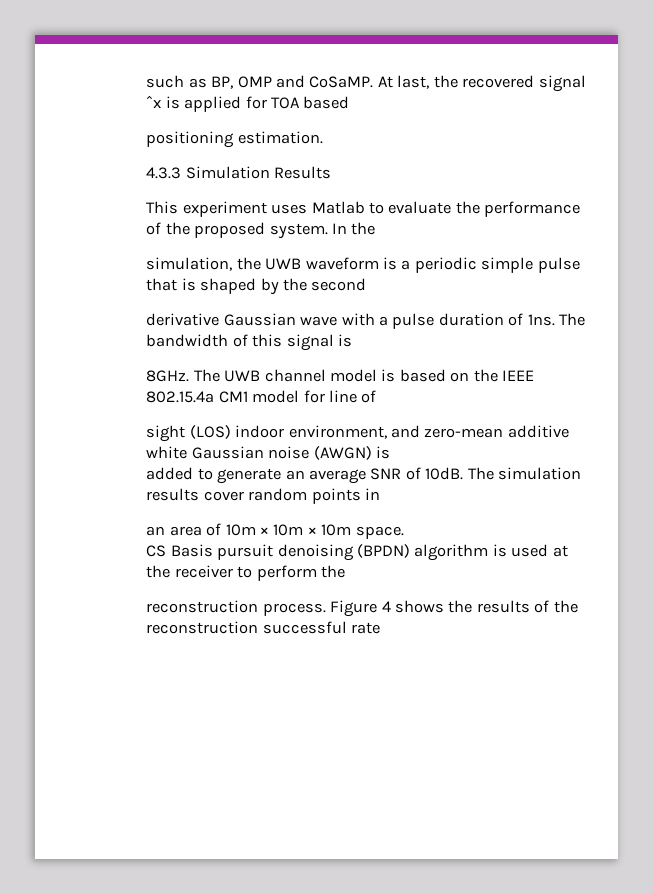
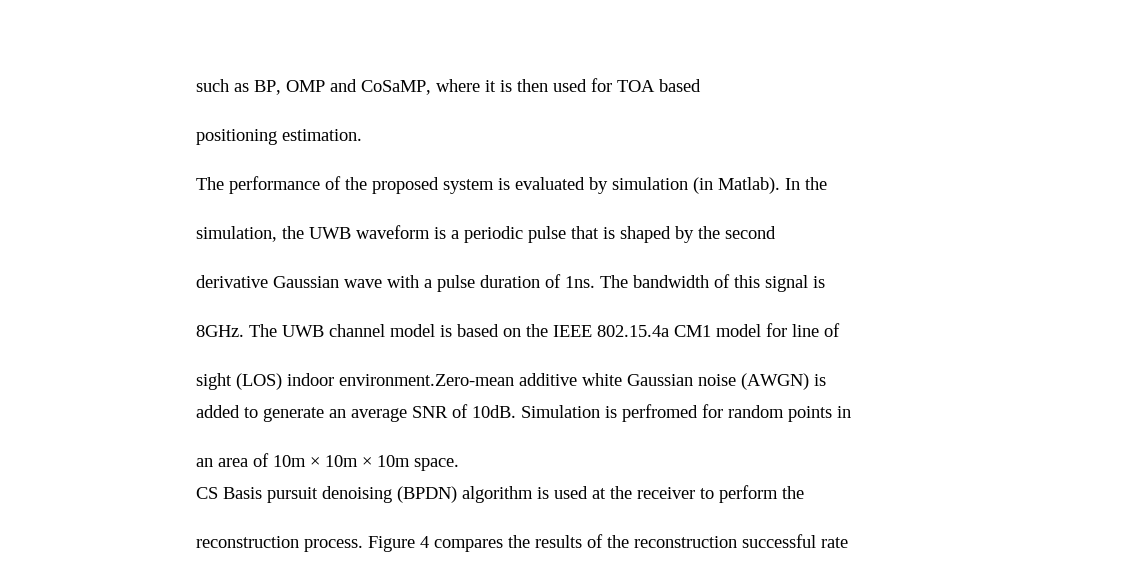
[309,75,586,92] [146,95,242,112] CoSaMP. At last, the recovered signal ˆx is applied -> [361,79,588,95] CoSaMP, where it is then used
[146,166,332,179] [146,201,581,217] [146,222,328,239] 4.3.3 Simulation Results // This experiment uses Matlab to evaluate the performance of the proposed system. -> [196,176,781,194] The performance of the proposed system is evaluated by simulation (in Matlab).
[481,257,534,273] simple -> (524, 234) none
[288,425,504,439] environment, and zero-mean -> [339,374,515,386] environment.Zero-mean
[467,467,582,480] [146,488,244,501] The simulation results cover -> [521,404,724,422] Simulation is perfromed for
[395,600,445,613] shows -> [434,539,504,552] compares

